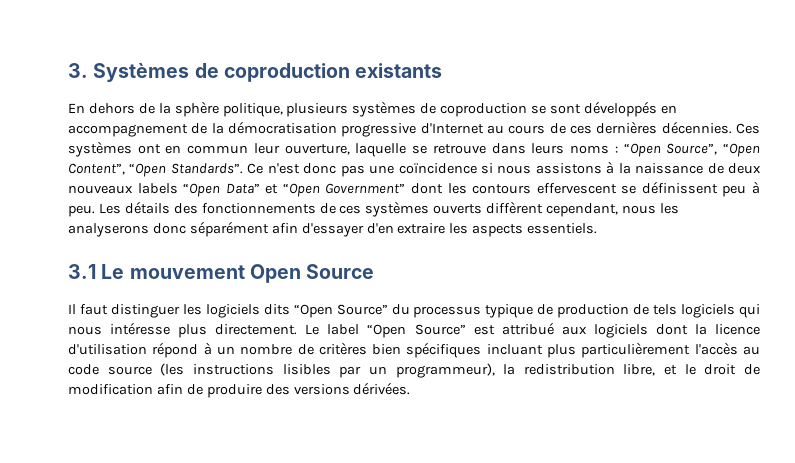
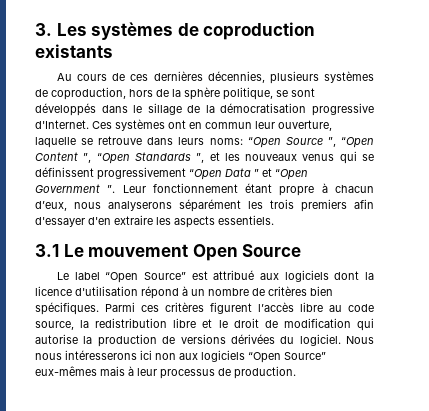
[93,63,190,82] Systèmes -> [56,22,174,40] Les systèmes
[68,101,677,117] [68,121,732,137] En dehors de la sphère politique, plusieurs systèmes de coproduction se sont développés en accompagnement de la démocratisation progressive d'Internet au cours de ces dernières décennies. -> [56,71,374,84] [35,87,315,100] [35,103,374,116] [35,120,89,129] Au cours de ces dernières décennies, plusieurs systèmes de coproduction, hors de la sphère politique, se sont développés dans le sillage de la démocratisation progressive d'Internet.
[570,143,761,157] [68,161,761,177] [68,181,760,197] [68,201,679,217] [68,221,269,237] noms : “Open Source”, “Open Content”, “Open Standards”. Ce n'est donc pas une coïncidence si nous assistons à la naissance de deux nouveaux labels “Open Data” et “Open Government” dont les contours effervescent se définissent peu à peu. Les détails des fonctionnements de ces systèmes ouverts diffèrent cependant, nous les analyserons donc séparément -> [209,137,374,148] [35,151,375,164] [35,167,308,180] [35,183,374,196] [35,199,347,212] noms: “Open Source ”, “Open Content ”, “Open Standards ”, et les nouveaux venus qui se définissent progressivement “Open Data ” et “Open Government ”. Leur fonctionnement étant propre à chacun d’eux, nous analyserons séparément les trois premiers
[68,304,760,318] [68,322,298,338] Il faut distinguer les logiciels dits “Open Source” du processus typique de production de tels logiciels qui nous intéresse plus directement. -> (302, 250) none
[406,342,760,358] [68,363,495,378] spécifiques incluant plus particulièrement l'accès au code source (les instructions lisibles par un programmeur), -> [35,302,374,315] [35,321,74,330] spécifiques. Parmi ces critères figurent l’accès libre au code source,
[623,364,656,376] libre, -> [173,318,197,328] libre
[156,382,411,398] afin de produire des versions dérivées. -> [357,318,374,331] [35,334,374,347] [35,350,326,363] [35,366,296,379] qui autorise la production de versions dérivées du logiciel. Nous nous intéresserons ici non aux logiciels “Open Source” eux-mêmes mais à leur processus de production.

